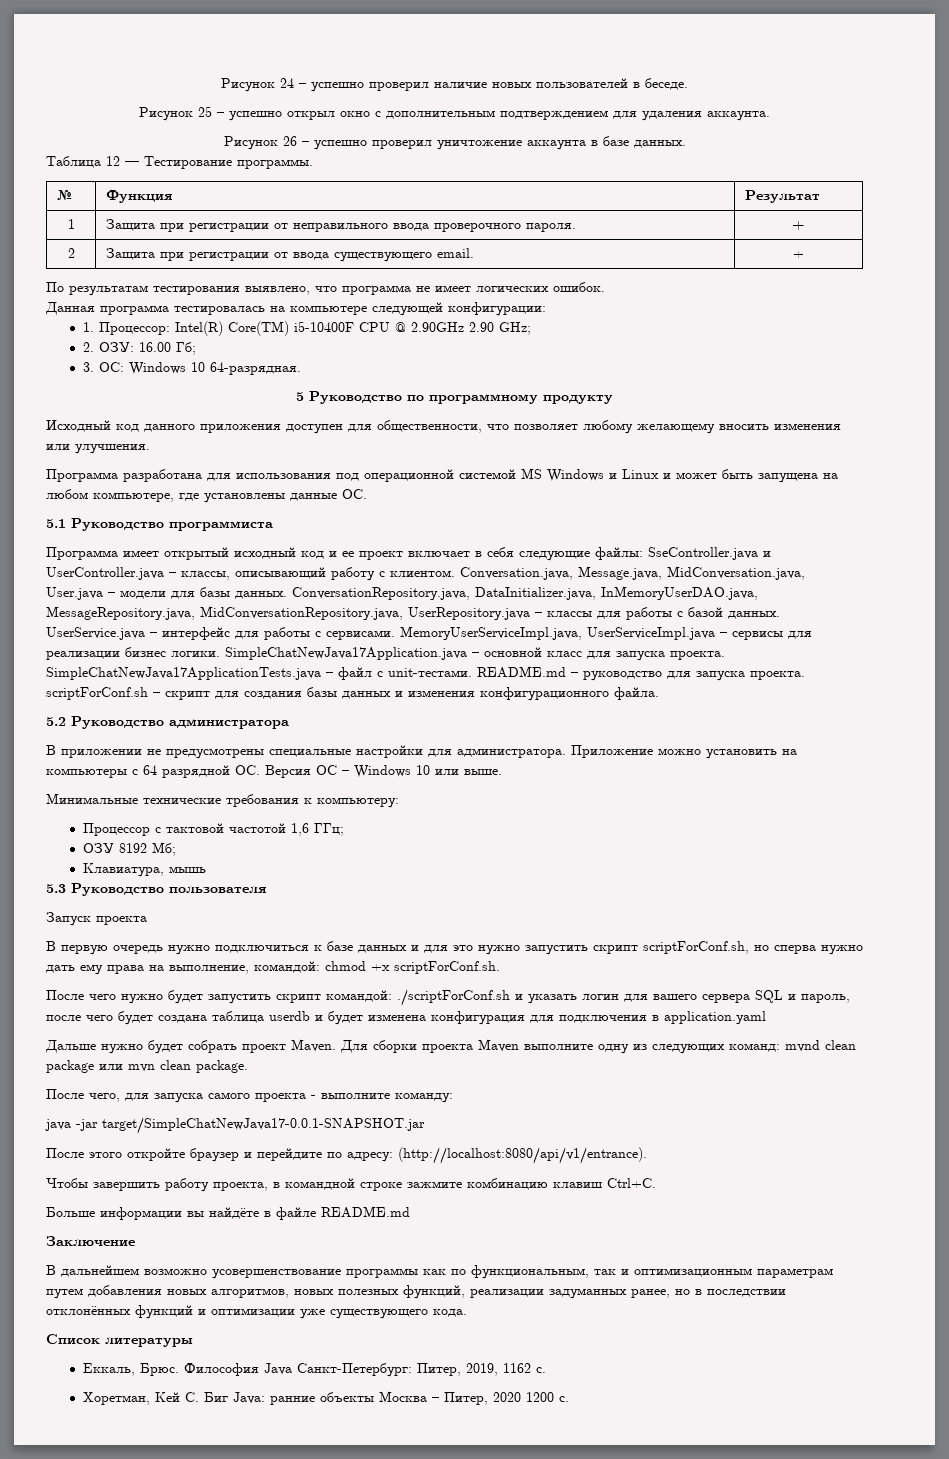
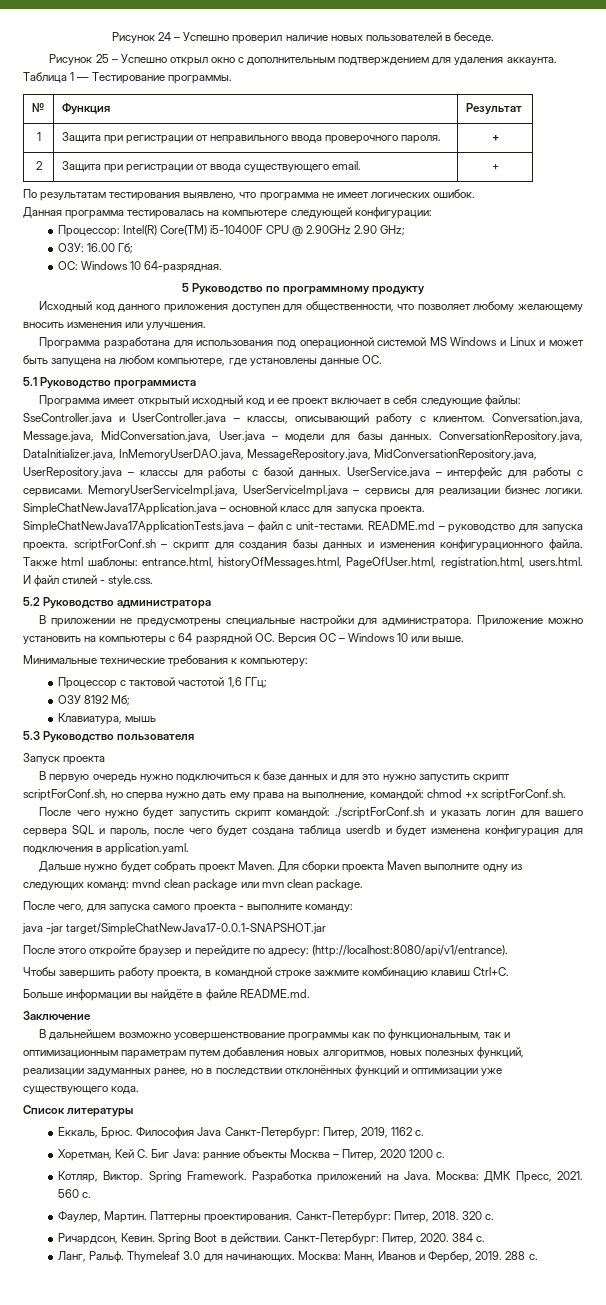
[311,82,364,92] успешно -> [183,32,230,41] Успешно
[229,111,282,121] успешно -> [120,54,167,63] Успешно
[223,136,686,150] // Рисунок 26 – успешно проверил уничтожение аккаунта в базе данных. -> (557, 61) none
[106,156,120,166] 12 -> [70,72,75,81] 1
[83,322,95,332] 1. -> (432, 213) none
[83,342,95,352] 2. -> (405, 230) none
[83,362,95,372] 3. -> (134, 248) none
(659, 693) none -> [23,557,583,568] [23,575,154,587] Также html шаблоны: entrance.html, historyOfMessages.html, PageOfUser.html, registration.html, users.html. И файл стилей - style.css.
[664,1011,766,1024] application.yaml -> [105,843,190,855] application.yaml.
[321,1206,410,1218] README.md -> [239,989,310,998] README.md.
(570, 1399) none -> [58,1171,583,1183] [58,1189,92,1198] [58,1211,494,1223] [58,1233,486,1245] [58,1251,538,1263] // Котляр, Виктор. Spring Framework. Разработка приложений на Java. Москва: ДМК Пресс, 2021. 560 с. // Фаулер, Мартин. Паттерны проектирования. Санкт-Петербург: Питер, 2018. 320 с. // Ричардсон, Кевин. Spring Boot в действии. Санкт-Петербург: Питер, 2020. 384 с. // Ланг, Ральф. Thymeleaf 3.0 для начинающих. Москва: Манн, Иванов и Фербер, 2019. 288 с.

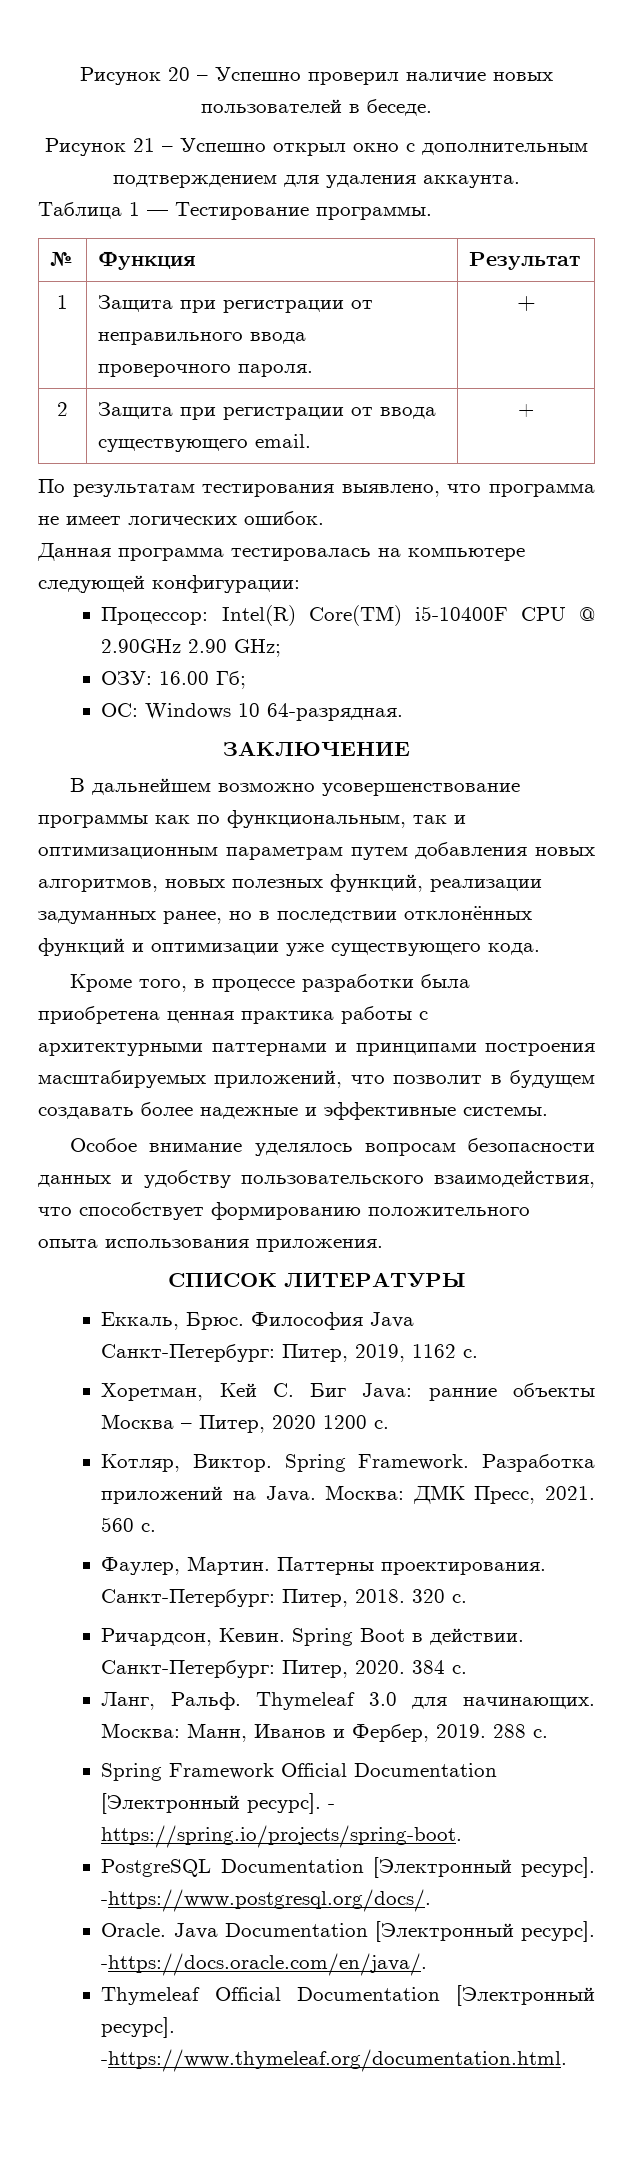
[112,32,172,43] Рисунок 24 -> [80,67,190,85] Рисунок 20
[95,54,109,63] 25 -> [133,138,155,152] 21
[181,283,426,295] [39,301,583,313] [23,322,207,330] [39,337,584,349] [23,355,382,367] [23,377,197,389] [39,395,521,407] [23,413,583,425] [23,431,583,443] [23,449,538,461] [23,467,583,479] [23,485,583,497] [23,503,425,515] [23,521,583,533] [23,539,583,551] [23,557,583,568] [23,575,154,587] [23,597,212,609] [39,615,583,627] [23,633,465,645] [23,655,309,667] [58,677,267,689] [58,695,131,706] [58,713,157,725] [23,731,195,743] [23,753,106,765] [39,771,510,783] [23,789,567,801] [39,807,584,819] [23,825,583,837] [23,843,190,855] [39,861,522,873] [23,879,363,891] [23,901,353,913] [22,923,327,935] [23,945,508,957] [23,967,510,979] [23,989,310,1001] [23,1011,91,1020] 5 Руководство по программному продукту // Исходный код данного приложения доступен для общественности, что позволяет любому желающему вносить изменения или улучшения. // Программа разработана для использования под операционной системой MS Windows и Linux и может быть запущена на любом компьютере, где установлены данные ОС. // 5.1 Руководство программиста // Программа имеет открытый исходный код и ее проект включает в себя следующие файлы: SseController.java и UserController.java – классы, описывающий работу с клиентом. Conversation.java, Message.java, MidConversation.java, User.java – модели для базы данных. ConversationRepository.java, DataInitializer.java, InMemoryUserDAO.java, MessageRepository.java, MidConversationRepository.java, UserRepository.java – классы для работы с базой данных. UserService.java – интерфейс для работы с сервисами. MemoryUserServiceImpl.java, UserServiceImpl.java – сервисы для реализации бизнес логики. SimpleChatNewJava17Application.java – основной класс для запуска проекта. SimpleChatNewJava17ApplicationTests.java – файл с unit-тестами. README.md – руководство для запуска проекта. scriptForConf.sh – скрипт для создания базы данных и изменения конфигурационного файла. Также html шаблоны: entrance.html, historyOfMessages.html, PageOfUser.html, registration.html, users.html. И файл стилей - style.css. // 5.2 Руководство администратора // В приложении не предусмотрены специальные настройки для администратора. Приложение можно установить на компьютеры с 64 разрядной ОС. Версия ОС – Windows 10 или выше. // Минимальные технические требования к компьютеру: // Процессор с тактовой частотой 1,6 ГГц; // ОЗУ 8192 Мб; // Клавиатура, мышь // 5.3 Руководство пользователя // Запуск проекта // В первую очередь нужно подключиться к базе данных и для это нужно запустить скрипт scriptForConf.sh, но сперва нужно дать ему права на выполнение, командой: chmod +x scriptForConf.sh. // После чего нужно будет запустить скрипт командой: ./scriptForConf.sh и указать логин для вашего сервера SQL и пароль, после чего будет создана таблица userdb и будет изменена конфигурация для подключения в application.yaml. // Дальше нужно будет собрать проект Maven. Для сборки проекта Maven выполните одну из следующих команд: mvnd clean package или mvn clean package. // После чего, для запуска самого проекта - выполните команду: // java -jar target/SimpleChatNewJava17-0.0.1-SNAPSHOT.jar // После этого откройте браузер и перейдите по адресу: (http://localhost:8080/api/v1/entrance). // Чтобы завершить работу проекта, в командной строке зажмите комбинацию клавиш Ctrl+C. // Больше информации вы найдёте в файле README.md. // Заключение -> [223,741,410,757] ЗАКЛЮЧЕНИЕ
[23,1105,134,1117] Список литературы -> [69,974,470,992] [38,1006,428,1024] [38,1043,595,1056] [38,1070,595,1088] [38,1102,548,1120] [69,1138,595,1156] [38,1170,595,1188] [38,1202,530,1220] [38,1239,383,1252] [167,1272,466,1288] Кроме того, в процессе разработки была приобретена ценная практика работы с архитектурными паттернами и принципами построения масштабируемых приложений, что позволит в будущем создавать более надежные и эффективные системы. // Особое внимание уделялось вопросам безопасности данных и удобству пользовательского взаимодействия, что способствует формированию положительного опыта использования приложения. // СПИСОК ЛИТЕРАТУРЫ
(538, 1257) none -> [101,1763,498,1781] [101,1793,336,1814] [101,1825,463,1848] [101,1857,595,1878] [101,1889,432,1912] [101,1921,595,1942] [101,1953,428,1976] [101,1985,595,2006] [101,2017,176,2038] [101,2049,568,2072] // Spring Framework Official Documentation [Электронный ресурс]. - https://spring.io/projects/spring-boot. // PostgreSQL Documentation [Электронный ресурс]. -https://www.postgresql.org/docs/. // Oracle. Java Documentation [Электронный ресурс]. -https://docs.oracle.com/en/java/. // Thymeleaf Official Documentation [Электронный ресурс]. -https://www.thymeleaf.org/documentation.html.

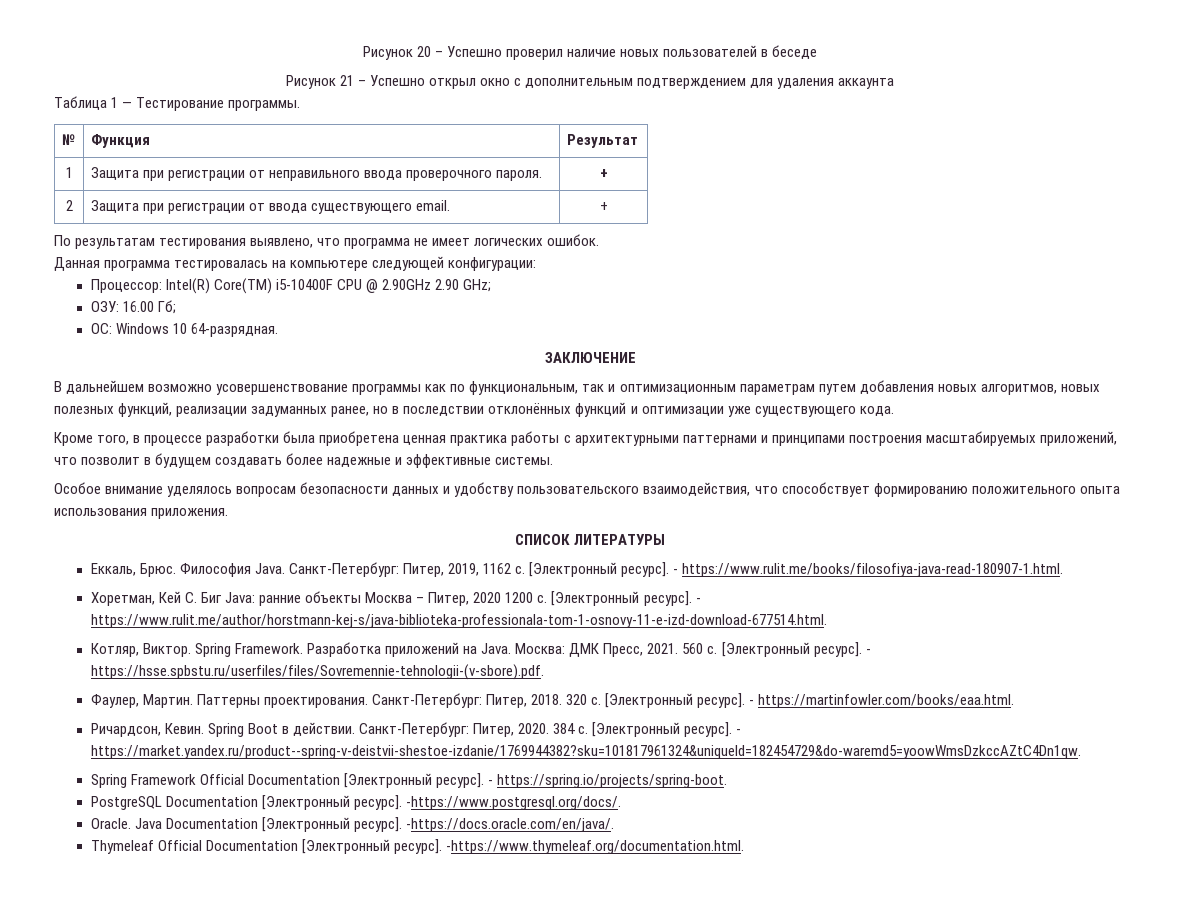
[367,99,432,116] беседе. -> [772,45,818,59] беседе
[423,175,520,188] аккаунта. -> [838,78,895,89] аккаунта
[370,1312,415,1328] Java -> [254,563,285,574] Java.
(479, 1353) none -> [529,562,1064,577] [Электронный ресурс]. - https://www.rulit.me/books/filosofiya-java-read-180907-1.html.
(390, 1424) none -> [551,591,701,606] [90,614,827,628] [Электронный ресурс]. - https://www.rulit.me/author/horstmann-kej-s/java-biblioteka-professionala-tom-1-osnovy-11-e-izd-download-677514.html.
(157, 1527) none -> [721,642,871,657] [90,664,544,680] [Электронный ресурс]. - https://hsse.spbstu.ru/userfiles/files/Sovremennie-tehnologii-(v-sbore).pdf.
(468, 1598) none -> [605,693,1015,708] [Электронный ресурс]. - https://martinfowler.com/books/eaa.html.
[101,1692,595,1710] [101,1723,549,1742] // Ланг, Ральф. Thymeleaf 3.0 для начинающих. Москва: Манн, Иванов и Фербер, 2019. 288 с. -> [592,722,742,737] [90,745,1081,759] [Электронный ресурс]. - https://market.yandex.ru/product--spring-v-deistvii-shestoe-izdanie/1769944382?sku=101817961324&uniqueId=182454729&do-waremd5=yoowWmsDzkccAZtC4Dn1qw.

